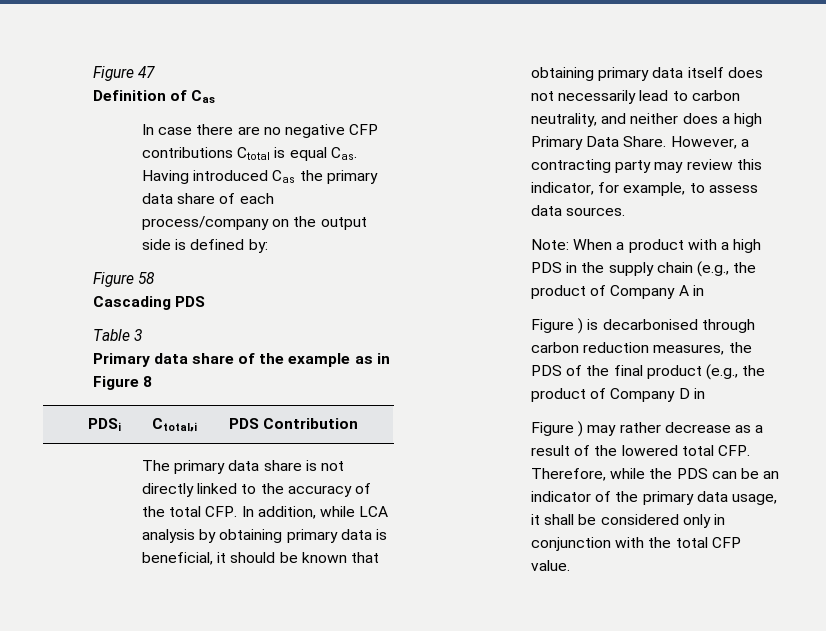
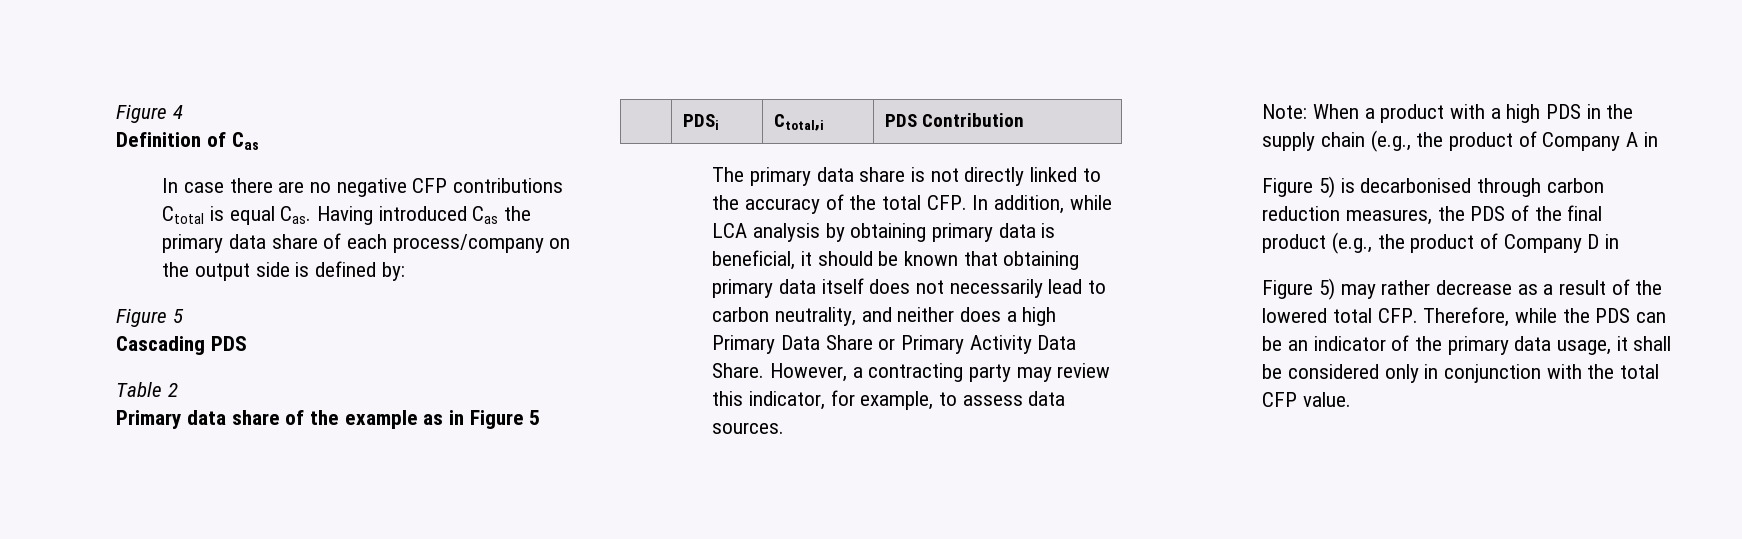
[92,66,155,81] Figure 47 -> [116,104,183,123] Figure 4
[137,272,155,284] 58 -> [172,309,184,323] 5
[133,329,142,341] 3 -> [167,383,178,397] 2
[142,376,152,387] 8 -> [529,410,541,425] 5
(620, 141) none -> [825,335,1077,354] Share or Primary Activity Data
[578,318,584,334] ) -> [1319,176,1336,198] 5)
[578,421,584,437] ) -> [1319,278,1336,300] 5)

